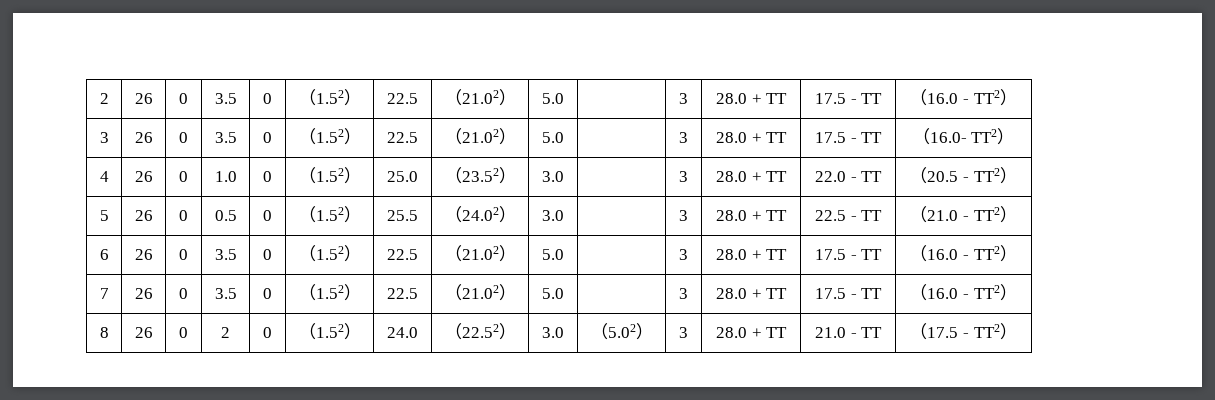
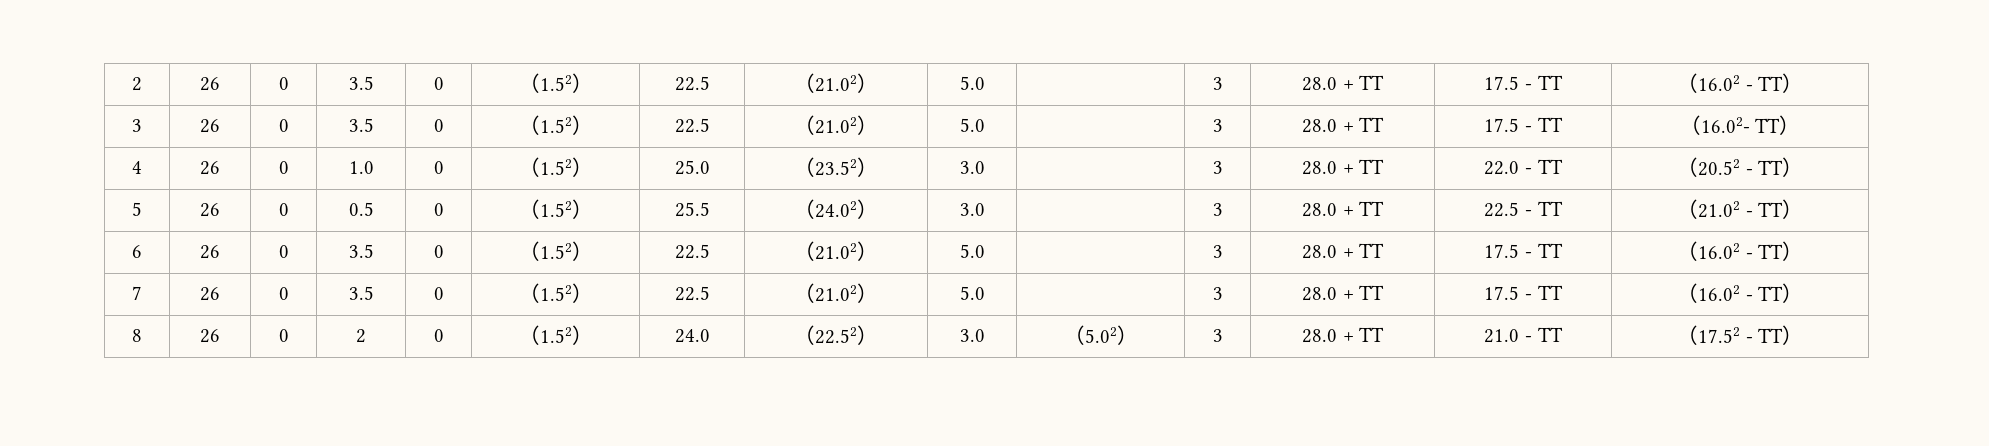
[927,90,1000,104] 16.0 - TT2 -> [1697,75,1784,91] 16.02 - TT
[929,129,998,143] 16.0- TT2 -> [1700,117,1781,133] 16.02- TT
[927,168,1000,182] 20.5 - TT2 -> [1697,159,1784,176] 20.52 - TT
[927,207,1000,221] 21.0 - TT2 -> [1697,201,1784,218] 21.02 - TT
[927,246,1000,260] 16.0 - TT2 -> [1697,243,1784,259] 16.02 - TT
[927,285,1000,299] 16.0 - TT2 -> [1697,285,1784,301] 16.02 - TT
[927,324,1000,338] 17.5 - TT2 -> [1697,327,1784,343] 17.52 - TT

